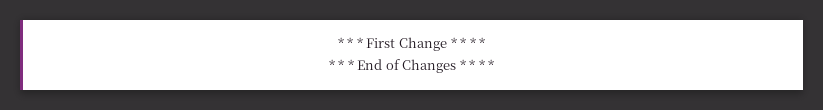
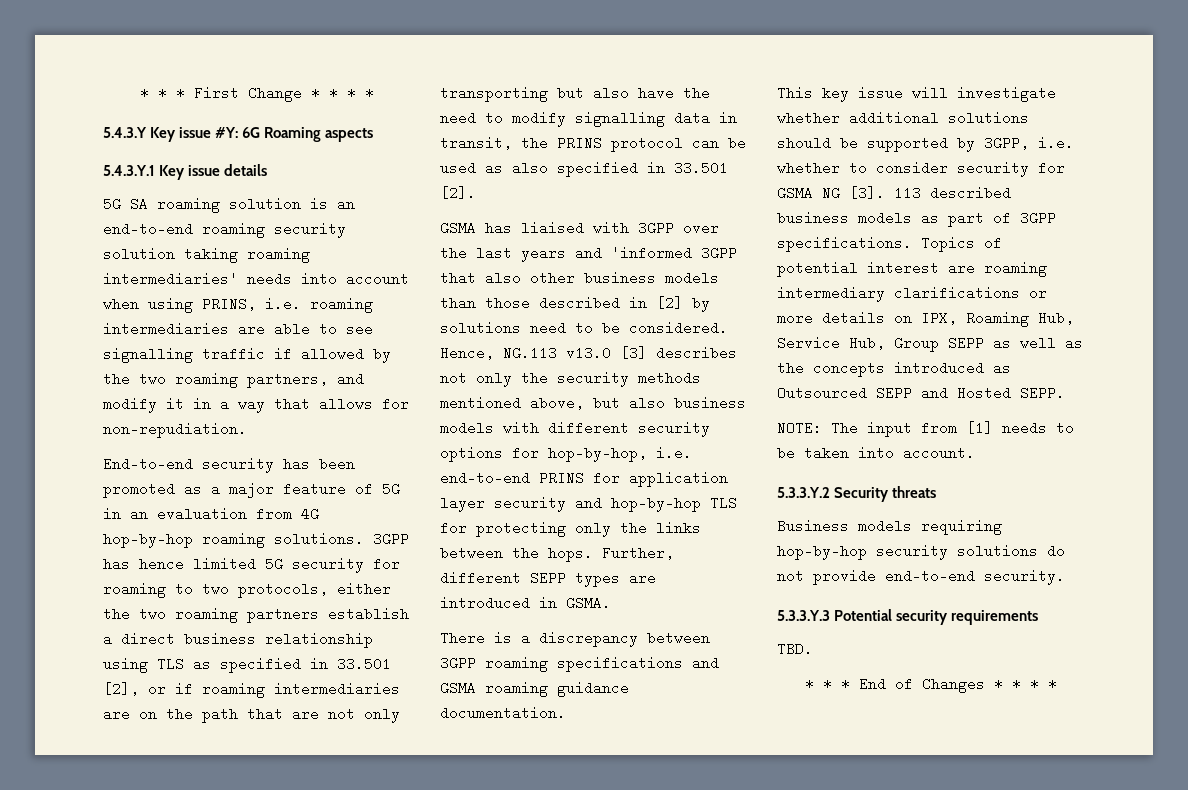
(486, 42) none -> [103,127,374,142] [103,164,268,180] [103,197,355,213] [103,222,346,238] [103,247,310,263] [103,272,409,286] [103,297,373,313] [103,322,373,336] [103,347,391,363] [103,372,364,388] [103,397,409,413] [103,422,247,438] [103,457,355,473] [103,482,400,498] [103,507,319,521] [103,532,409,548] [103,557,400,573] [103,582,391,598] [103,607,409,623] [103,632,373,648] [103,657,391,673] [103,682,400,698] [103,707,400,723] [440,86,710,102] [440,111,737,127] [440,136,746,152] [440,161,728,177] [440,186,476,200] [440,221,719,235] [440,246,737,262] [440,271,719,285] [440,296,710,312] [440,321,728,335] [440,346,737,360] [440,371,701,387] [440,396,746,410] [440,421,710,437] [440,446,692,462] [440,471,728,487] [440,496,737,512] [440,521,701,537] [440,546,674,562] [440,571,656,587] [440,596,611,610] [440,631,710,647] [440,656,719,672] [440,681,629,697] [440,706,566,720] [777,86,1056,102] [777,111,1029,125] [777,136,1074,152] [777,161,1065,177] [777,186,1011,200] [777,211,1056,227] [777,236,1002,252] [777,261,1047,277] [777,286,1047,302] [777,311,1074,327] [777,336,1083,352] [777,361,1011,377] [777,386,1065,400] [777,421,1074,437] [777,446,975,460] [777,486,937,502] [777,519,1002,535] [777,544,1065,560] [777,569,1065,585] [777,609,1039,625] [777,642,813,656] // 5.4.3.Y Key issue #Y: 6G Roaming aspects // 5.4.3.Y.1 Key issue details // 5G SA roaming solution is an end-to-end roaming security solution taking roaming intermediaries' needs into account when using PRINS, i.e. roaming intermediaries are able to see signalling traffic if allowed by the two roaming partners, and modify it in a way that allows for non-repudiation. // End-to-end security has been promoted as a major feature of 5G in an evaluation from 4G hop-by-hop roaming solutions. 3GPP has hence limited 5G security for roaming to two protocols, either the two roaming partners establish a direct business relationship using TLS as specified in 33.501 [2], or if roaming intermediaries are on the path that are not only transporting but also have the need to modify signalling data in transit, the PRINS protocol can be used as also specified in 33.501 [2]. // GSMA has liaised with 3GPP over the last years and 'informed 3GPP that also other business models than those described in [2] by solutions need to be considered. Hence, NG.113 v13.0 [3] describes not only the security methods mentioned above, but also business models with different security options for hop-by-hop, i.e. end-to-end PRINS for application layer security and hop-by-hop TLS for protecting only the links between the hops. Further, different SEPP types are introduced in GSMA. // There is a discrepancy between 3GPP roaming specifications and GSMA roaming guidance documentation. // This key issue will investigate whether additional solutions should be supported by 3GPP, i.e. whether to consider security for GSMA NG [3]. 113 described business models as part of 3GPP specifications. Topics of potential interest are roaming intermediary clarifications or more details on IPX, Roaming Hub, Service Hub, Group SEPP as well as the concepts introduced as Outsourced SEPP and Hosted SEPP. // NOTE: The input from [1] needs to be taken into account. // 5.3.3.Y.2 Security threats // Business models requiring hop-by-hop security solutions do not provide end-to-end security. // 5.3.3.Y.3 Potential security requirements // TBD.

